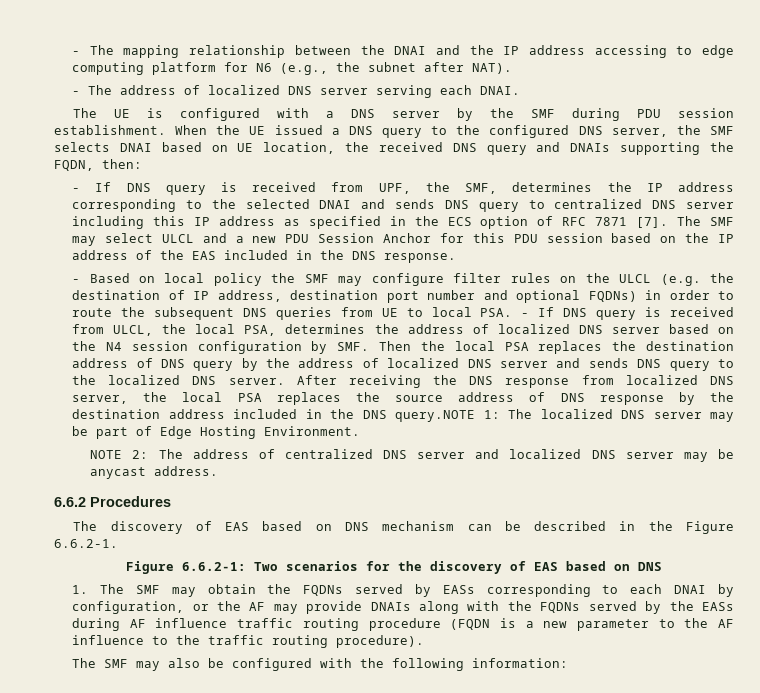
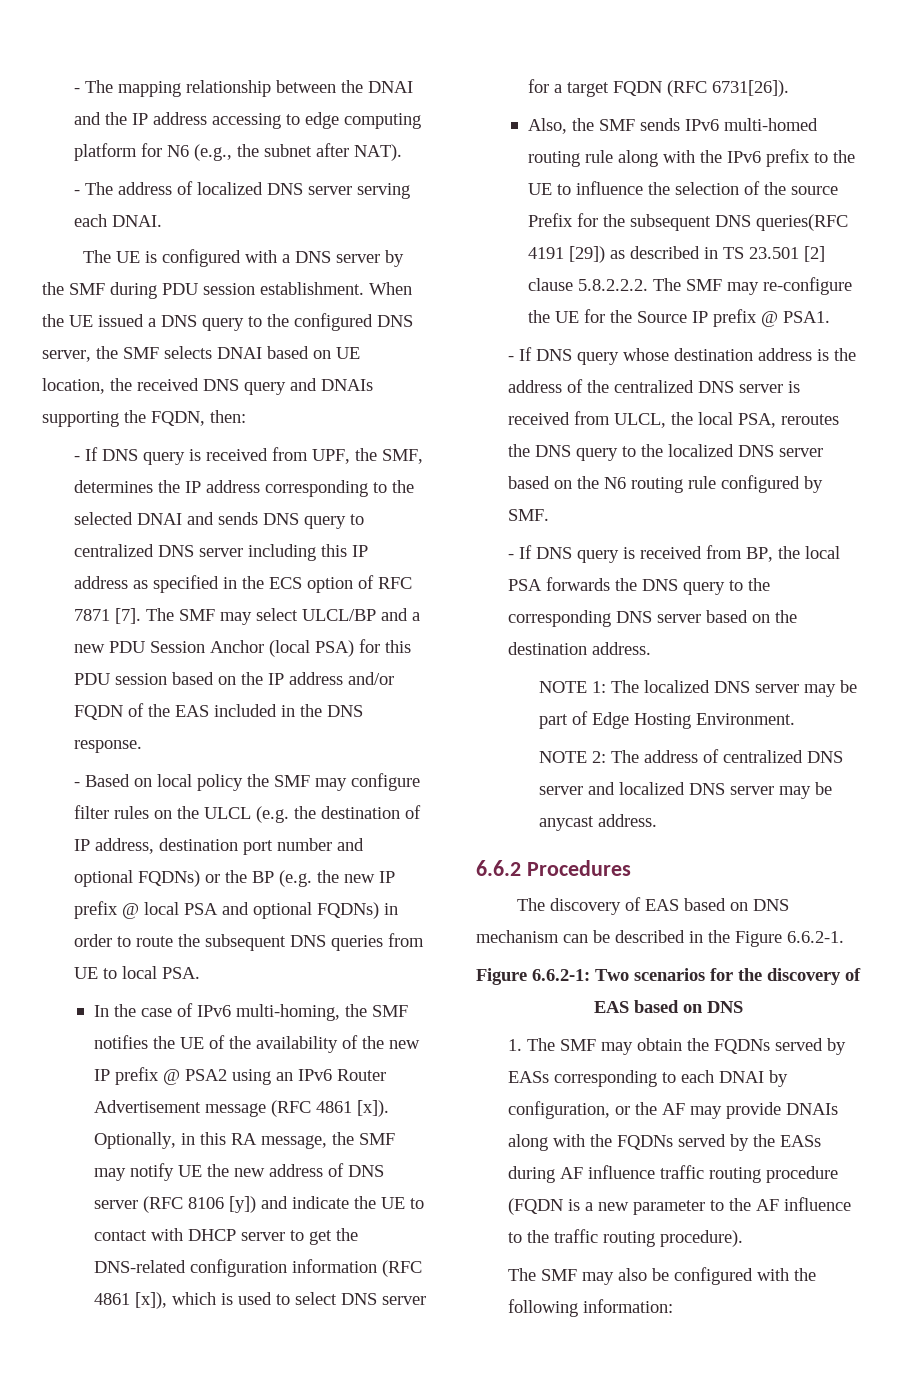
[161,234,194,243] ULCL -> [301,609,376,621] ULCL/BP
(432, 238) none -> [268,640,354,657] (local PSA)
(129, 255) none -> [347,672,394,685] [73,705,123,720] and/or FQDN
(637, 296) none -> [204,870,395,887] [73,901,379,919] or the BP (e.g. the new IP prefix @ local PSA and optional FQDNs)
[521,307,734,320] [72,324,734,336] [72,341,734,354] [72,358,734,371] [72,375,735,388] [72,392,734,405] [72,409,476,422] - If DNS query is received from ULCL, the local PSA, determines the address of localized DNS server based on the N4 session configuration by SMF. Then the local PSA replaces the destination address of DNS query by the address of localized DNS server and sends DNS query to the localized DNS server. After receiving the DNS response from localized DNS server, the local PSA replaces the source address of DNS response by the destination address included in the DNS query.NOTE -> [93,1003,408,1021] [93,1035,420,1053] [93,1067,386,1085] [93,1100,389,1117] [93,1132,395,1149] [93,1163,384,1181] [93,1196,424,1213] [93,1228,358,1245] [93,1259,422,1277] [93,1292,426,1309] [527,79,789,97] [527,118,818,134] [527,149,855,167] [527,181,838,195] [527,213,848,231] [527,246,825,263] [527,277,852,295] [527,309,830,327] [507,347,856,365] [507,379,800,393] [507,411,839,428] [507,444,823,461] [507,475,823,493] [507,509,549,521] [507,545,840,563] [507,577,770,595] [507,610,797,627] [507,642,651,655] [539,681,588,693] // In the case of IPv6 multi-homing, the SMF notifies the UE of the availability of the new IP prefix @ PSA2 using an IPv6 Router Advertisement message (RFC 4861 [x]). Optionally, in this RA message, the SMF may notify UE the new address of DNS server (RFC 8106 [y]) and indicate the UE to contact with DHCP server to get the DNS-related configuration information (RFC 4861 [x]), which is used to select DNS server for a target FQDN (RFC 6731[26]). // Also, the SMF sends IPv6 multi-homed routing rule along with the IPv6 prefix to the UE to influence the selection of the source Prefix for the subsequent DNS queries(RFC 4191 [29]) as described in TS 23.501 [2] clause 5.8.2.2.2. The SMF may re-configure the UE for the Source IP prefix @ PSA1. // - If DNS query whose destination address is the address of the centralized DNS server is received from ULCL, the local PSA, reroutes the DNS query to the localized DNS server based on the N6 routing rule configured by SMF. // - If DNS query is received from BP, the local PSA forwards the DNS query to the corresponding DNS server based on the destination address. // NOTE

